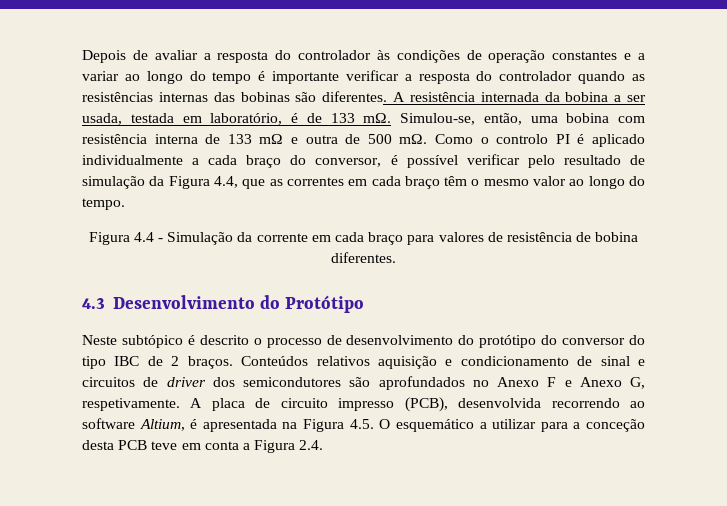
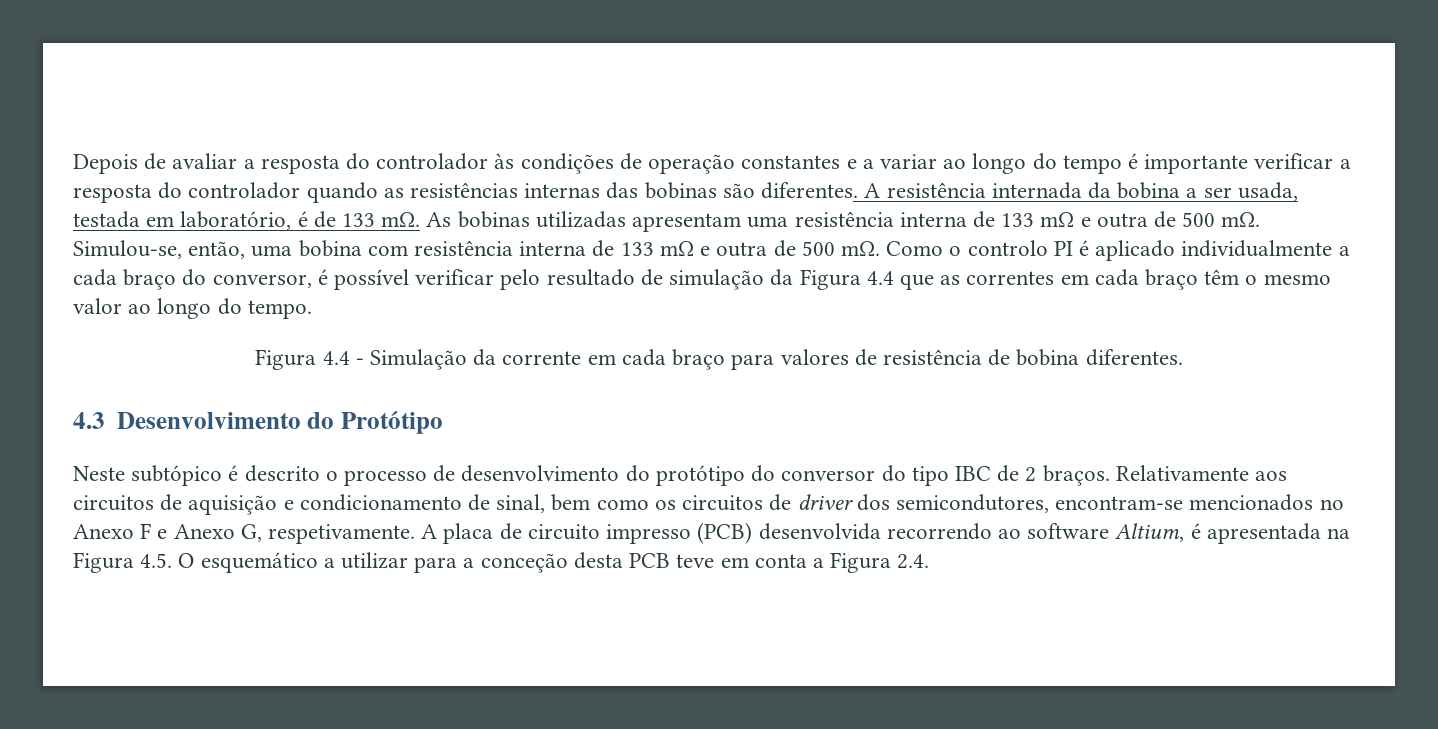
(392, 118) none -> [426,211,1261,232] As bobinas utilizadas apresentam uma resistência interna de 133 mΩ e outra de 500 mΩ.
[213,176,238,188] 4.4, -> [866,271,894,285] 4.4
[241,356,645,369] Conteúdos relativos aquisição e condicionamento de sinal e -> [1115,465,1287,481] [73,494,676,515] Relativamente aos circuitos de aquisição e condicionamento de sinal, bem como os
[243,376,465,390] semicondutores são aprofundados -> [895,494,1314,513] semicondutores, encontram-se mencionados
[404,397,448,412] (PCB), -> [697,522,753,544] (PCB)

